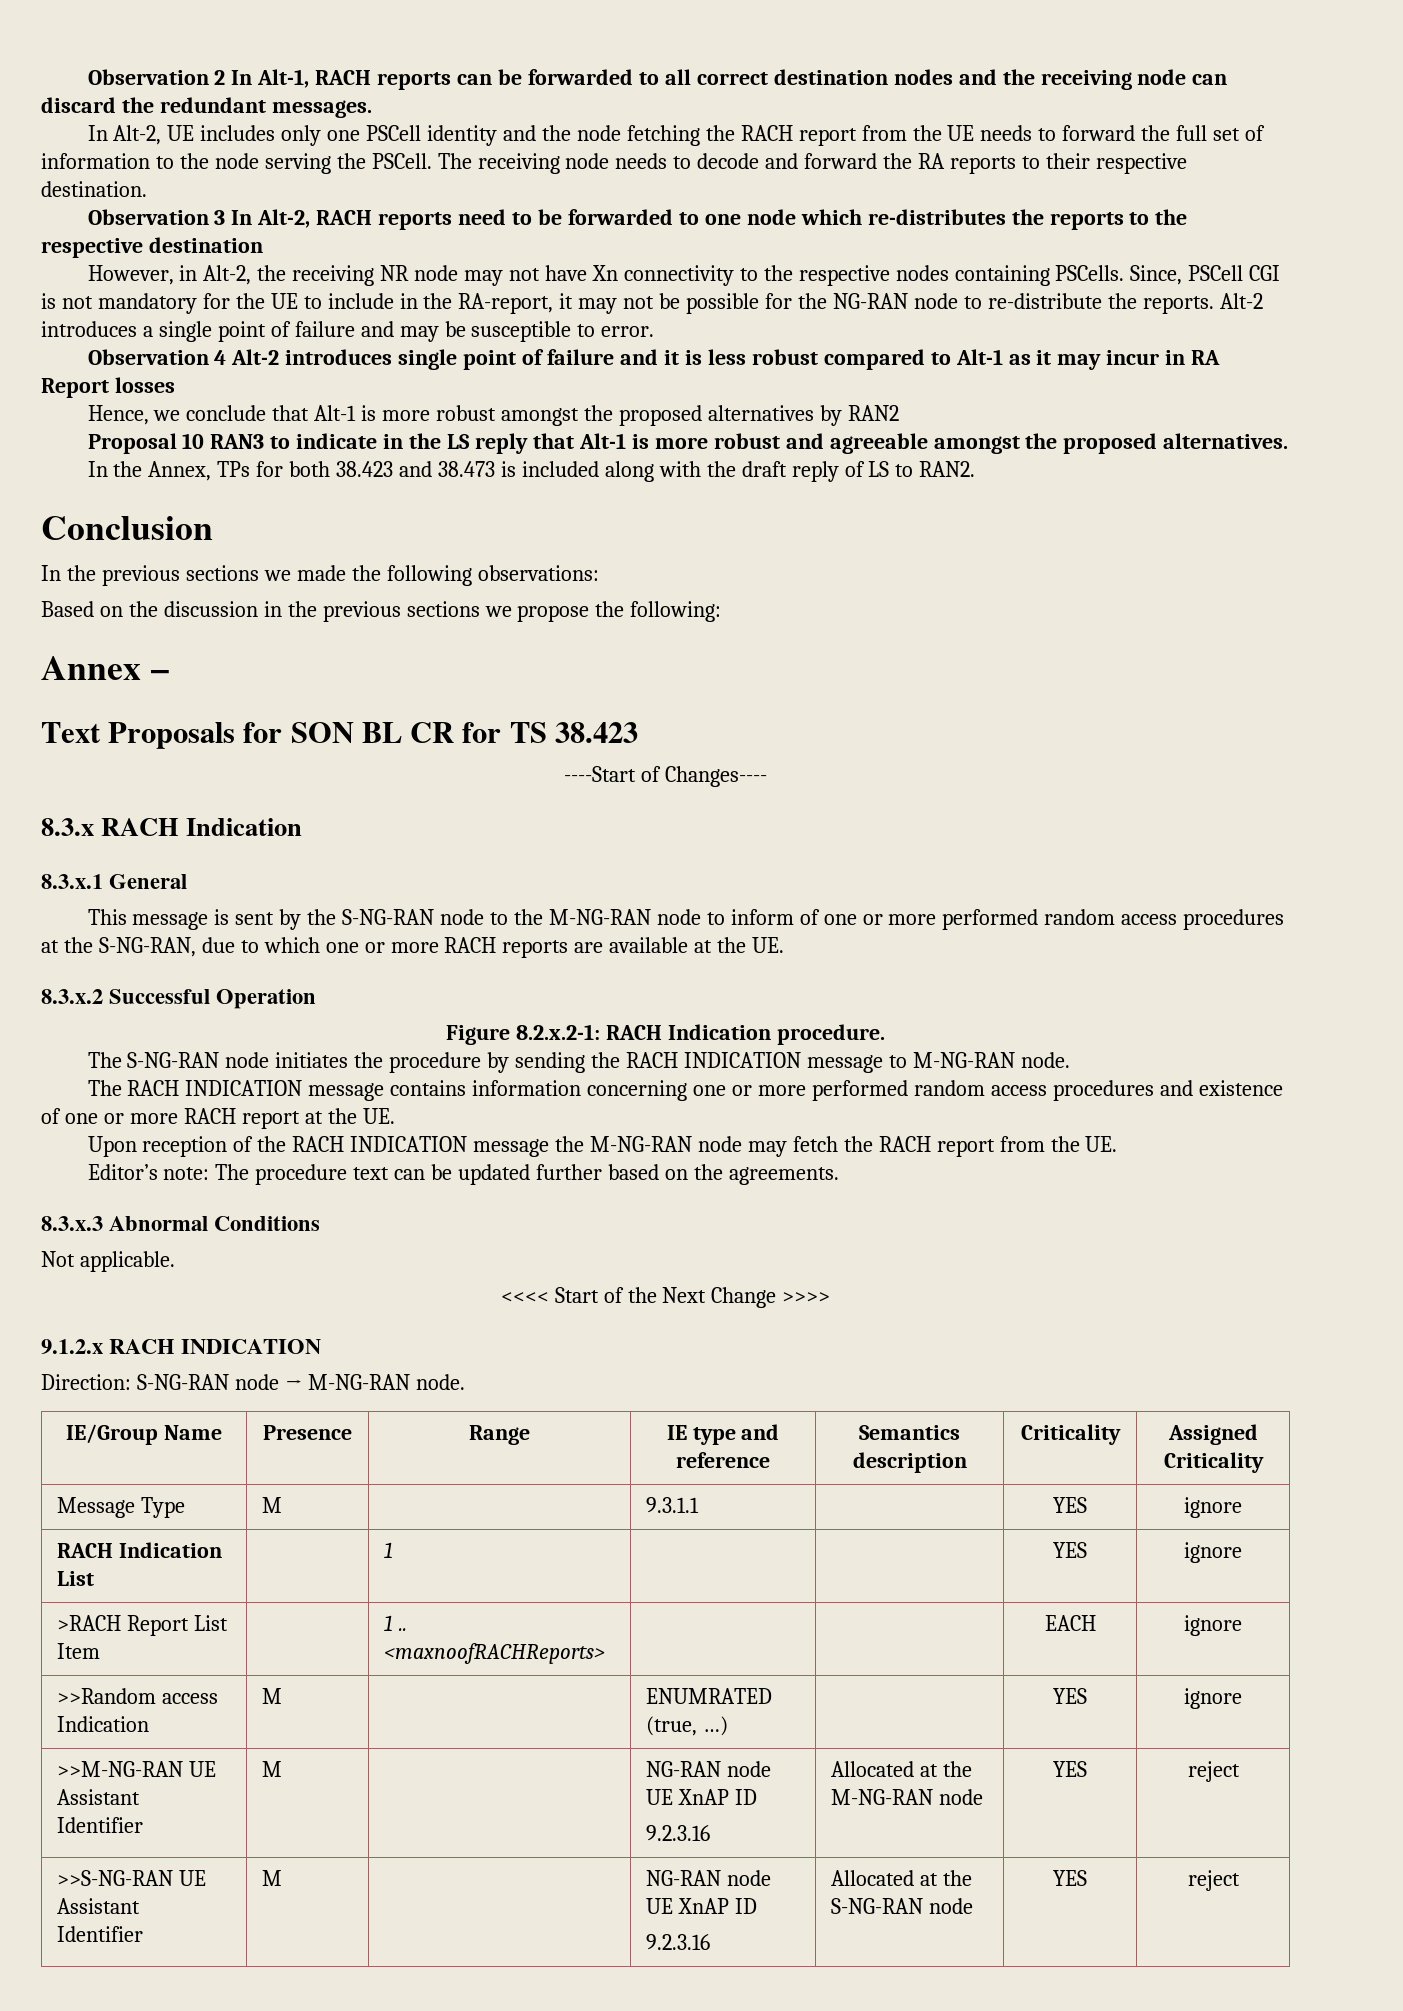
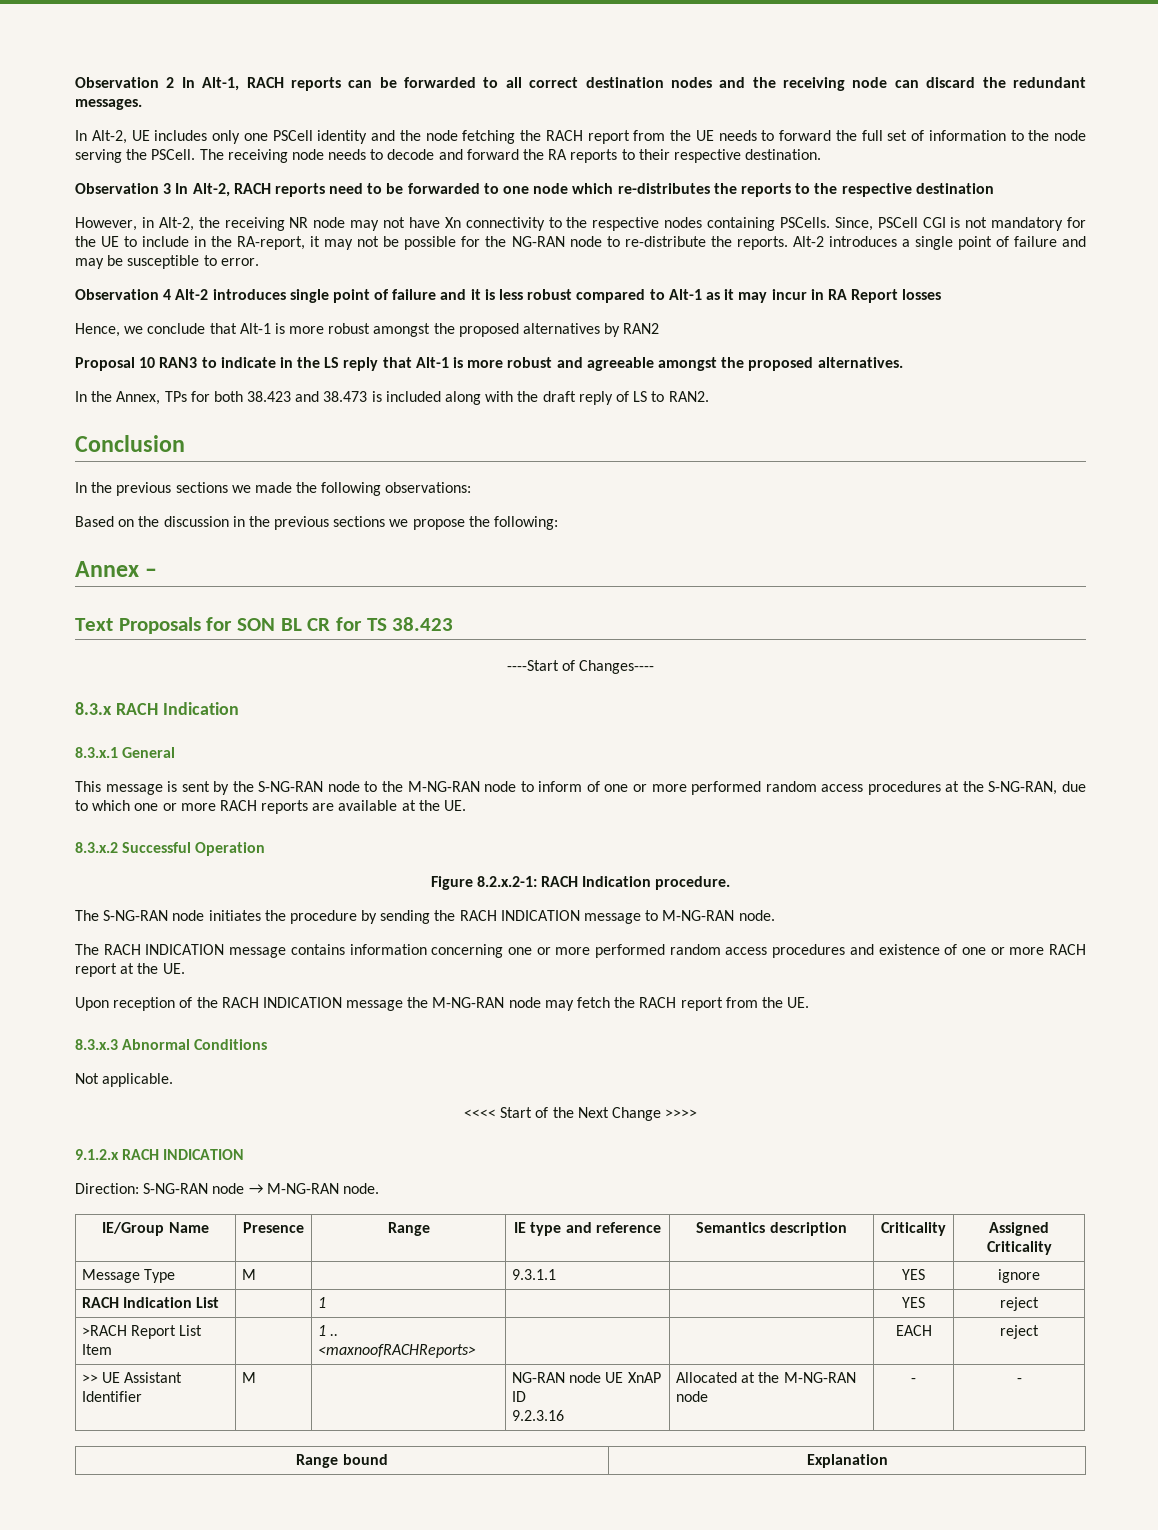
[87,1164,839,1185] // Editor’s note: The procedure text can be updated further based on the agreements. -> (810, 1002) none
[1184,1542,1242,1563] ignore -> [1000,1297,1039,1311] reject
[1184,1615,1242,1636] [57,1688,219,1704] [57,1716,150,1732] [262,1688,283,1704] [646,1688,773,1704] [646,1716,729,1736] [1053,1688,1087,1704] [1184,1688,1242,1709] [57,1761,184,1777] ignore // >>Random access Indication | M | | ENUMRATED (true, …) | | YES | ignore // >>M-NG-RAN -> [1000,1325,1039,1339] [82,1374,99,1383] reject // >>
[1053,1761,1087,1777] [1187,1761,1240,1782] [57,1870,207,1886] [57,1898,141,1914] [57,1926,144,1942] [262,1870,283,1886] [646,1870,772,1886] [646,1898,758,1914] [646,1934,711,1950] [831,1870,973,1886] [831,1898,974,1914] [1053,1870,1087,1886] [1187,1870,1240,1891] YES | reject // >>S-NG-RAN UE Assistant Identifier | M | | NG-RAN node UE XnAP ID // 9.2.3.16 | Allocated at the S-NG-RAN node | YES | reject -> [911,1378,916,1383] [1016,1378,1022,1383] [296,1454,388,1468] [806,1454,888,1468] - | - // Range bound | Explanation

